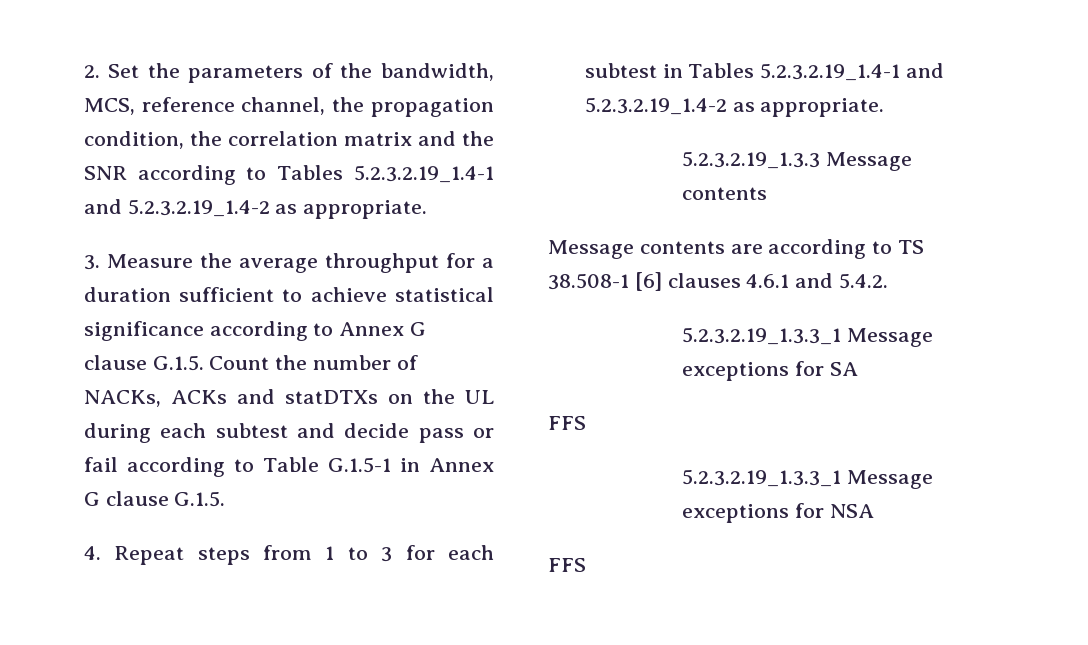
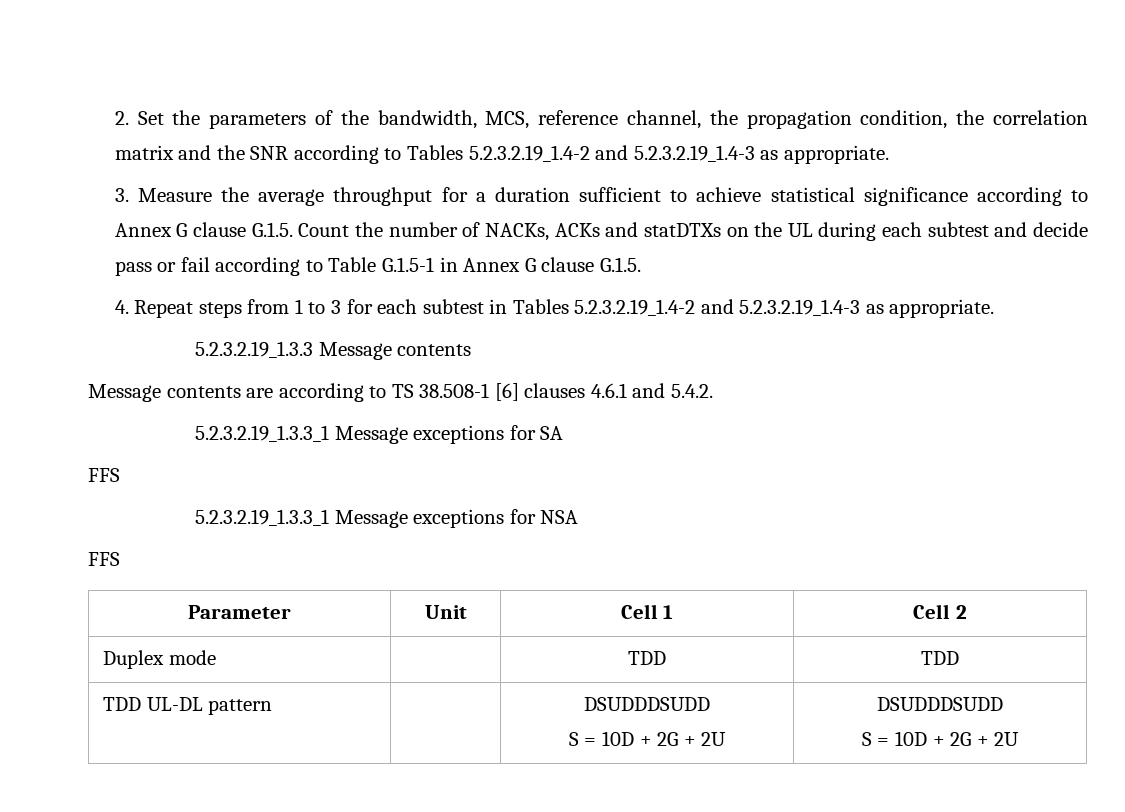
[354,165,494,183] [83,199,270,217] 5.2.3.2.19_1.4-1 and 5.2.3.2.19_1.4-2 -> [468,145,755,162] 5.2.3.2.19_1.4-2 and 5.2.3.2.19_1.4-3
[760,63,945,81] [584,97,727,115] 5.2.3.2.19_1.4-1 and 5.2.3.2.19_1.4-2 -> [574,299,861,316] 5.2.3.2.19_1.4-2 and 5.2.3.2.19_1.4-3
(586, 565) none -> [188,605,291,619] [424,605,467,619] [620,604,674,619] [913,604,967,619] [103,650,216,669] [628,651,666,665] [921,651,959,665] [103,697,273,715] [584,697,710,711] [568,731,727,746] [877,697,1003,711] [861,731,1020,746] // Parameter | Unit | Cell 1 | Cell 2 // Duplex mode | | TDD | TDD // TDD UL-DL pattern | | DSUDDDSUDD // S = 10D + 2G + 2U | DSUDDDSUDD // S = 10D + 2G + 2U

